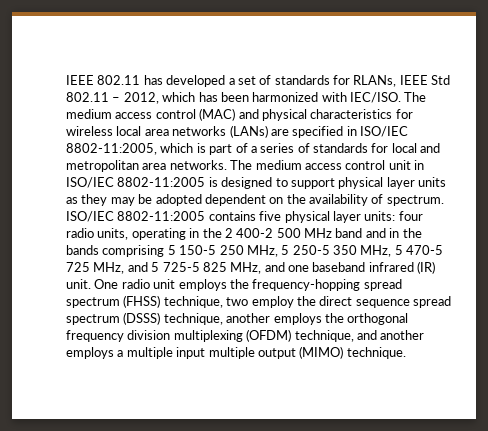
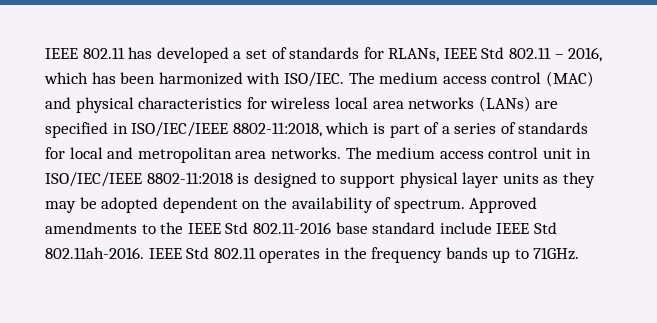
[123,92,159,104] 2012, -> [568,47,603,62] 2016,
[350,92,401,103] IEC/ISO. -> [283,72,344,87] ISO/IEC.
[360,126,408,137] [66,143,157,155] ISO/IEC 8802-11:2005, -> [131,122,322,137] ISO/IEC/IEEE 8802-11:2018,
[66,177,206,188] ISO/IEC 8802-11:2005 -> [45,172,233,187] ISO/IEC/IEEE 8802-11:2018
[66,211,423,223] [66,228,422,240] [66,245,444,257] [66,261,436,274] [66,279,402,291] [66,295,451,308] [66,312,409,325] [66,329,425,342] [66,346,406,359] ISO/IEC 8802-11:2005 contains five physical layer units: four radio units, operating in the 2 400-2 500 MHz band and in the bands comprising 5 150-5 250 MHz, 5 250-5 350 MHz, 5 470-5 725 MHz, and 5 725-5 825 MHz, and one baseband infrared (IR) unit. One radio unit employs the frequency-hopping spread spectrum (FHSS) technique, two employ the direct sequence spread spectrum (DSSS) technique, another employs the orthogonal frequency division multiplexing (OFDM) technique, and another employs a multiple input multiple output (MIMO) technique. -> [469,197,538,213] [45,222,557,234] [45,247,580,263] Approved amendments to the IEEE Std 802.11-2016 base standard include IEEE Std 802.11ah-2016. IEEE Std 802.11 operates in the frequency bands up to 71GHz.

